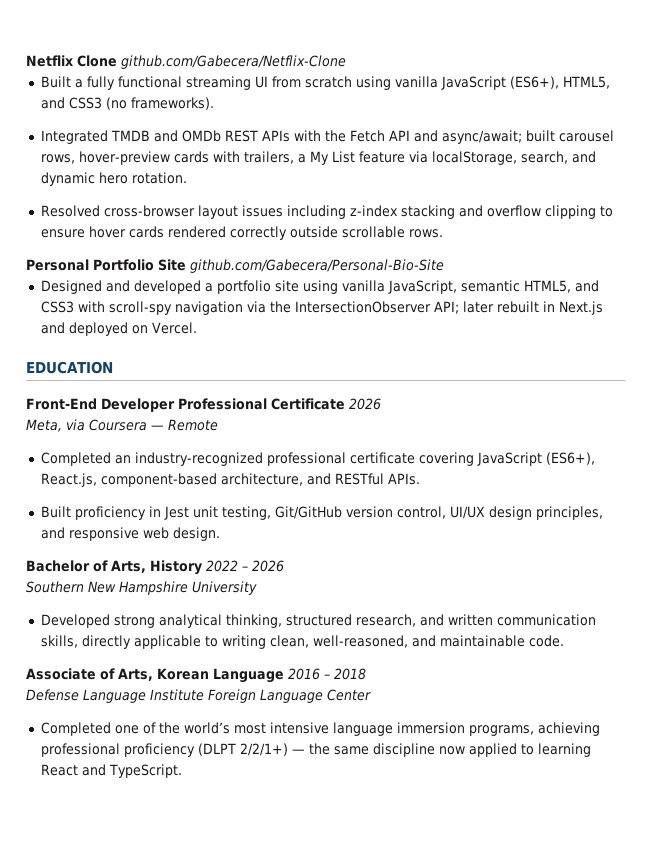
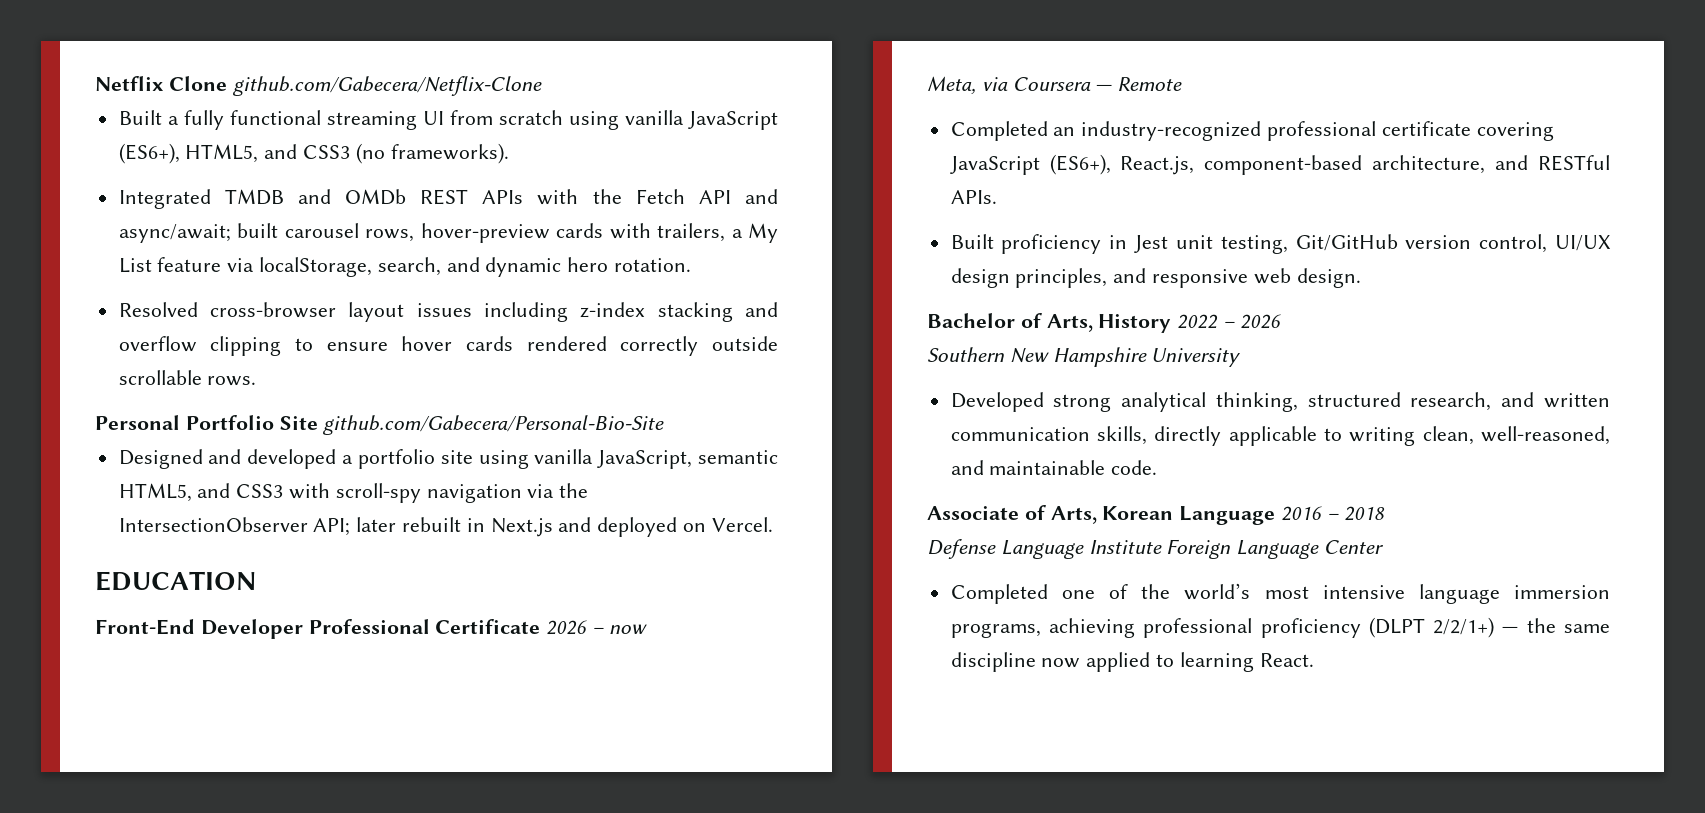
(381, 404) none -> [592,624,647,634] – now
[40,764,182,778] React and TypeScript. -> [1259,653,1314,667] React.

